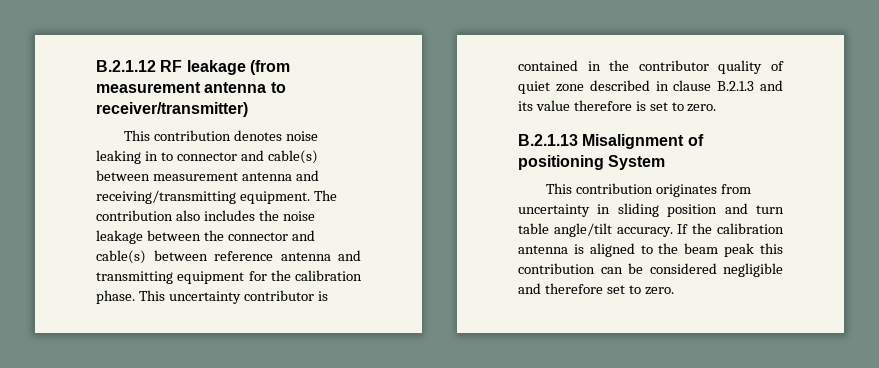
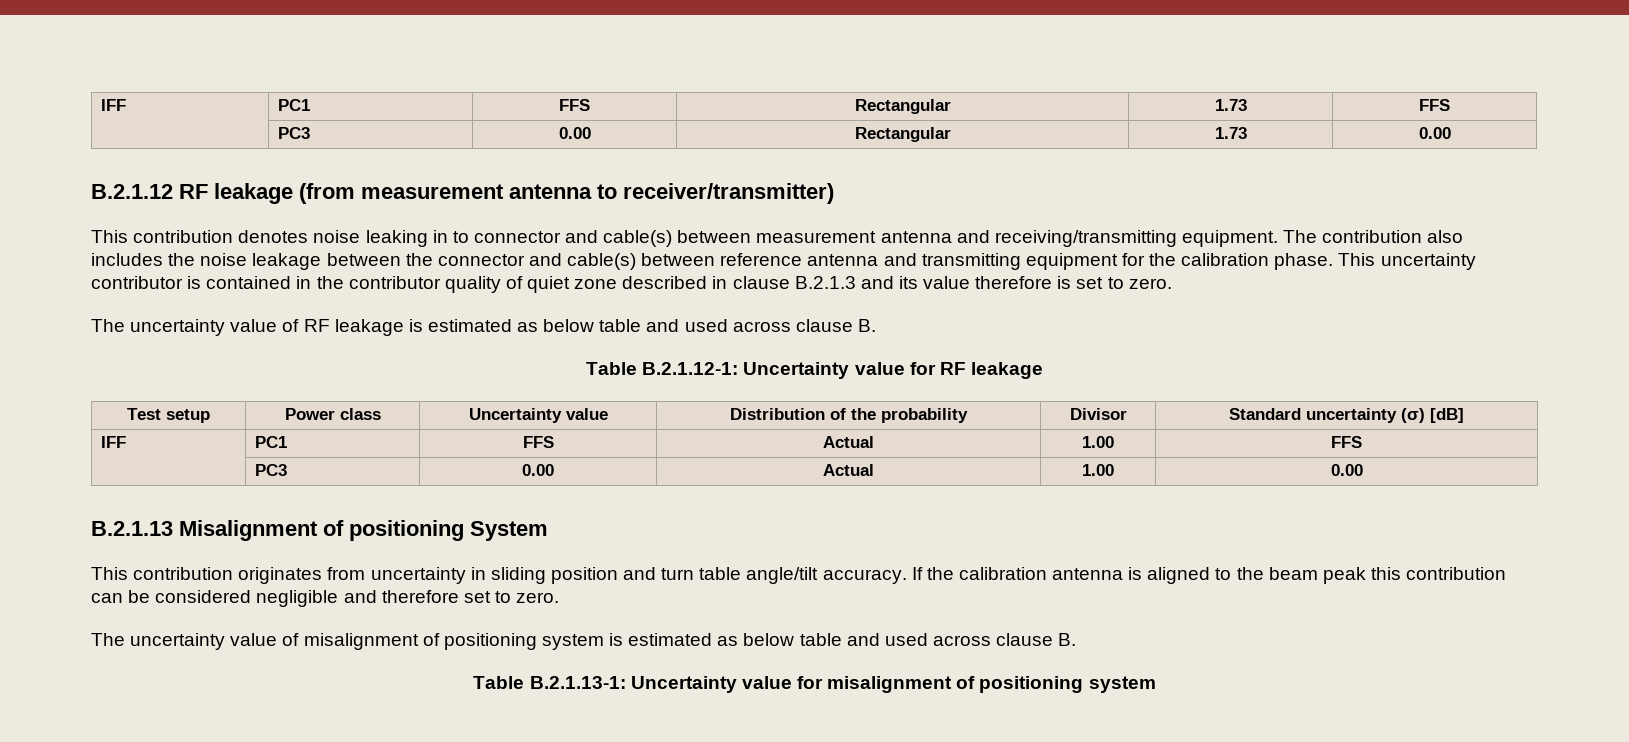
(96, 66) none -> [100,99,126,111] [277,99,310,111] [559,99,590,111] [854,99,951,114] [1214,99,1247,111] [1419,99,1450,111] [277,127,310,139] [558,127,591,139] [854,127,951,142] [1214,127,1247,139] [1418,127,1451,139] IFF | PC1 | FFS | Rectangular | 1.73 | FFS // | PC3 | 0.00 | Rectangular | 1.73 | 0.00 //
(717, 108) none -> [91,319,876,336] [586,362,1043,379] [127,408,210,423] [284,408,381,420] [468,408,608,423] [730,408,968,423] [1069,408,1127,420] [1229,408,1464,423] [100,436,126,448] [254,436,287,448] [522,436,554,448] [823,436,874,448] [1082,436,1114,448] [1331,436,1362,448] [254,464,287,476] [522,464,554,476] [823,464,874,476] [1082,464,1114,476] [1330,464,1363,476] // The uncertainty value of RF leakage is estimated as below table and used across clause B. // Table B.2.1.12-1: Uncertainty value for RF leakage // Test setup | Power class | Uncertainty value | Distribution of the probability | Divisor | Standard uncertainty (σ) [dB] // IFF | PC1 | FFS | Actual | 1.00 | FFS // | PC3 | 0.00 | Actual | 1.00 | 0.00
(674, 291) none -> [91,633,1077,650] [473,676,1156,693] // The uncertainty value of misalignment of positioning system is estimated as below table and used across clause B. // Table B.2.1.13-1: Uncertainty value for misalignment of positioning system

